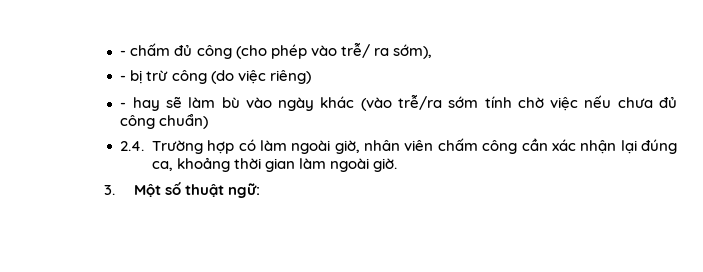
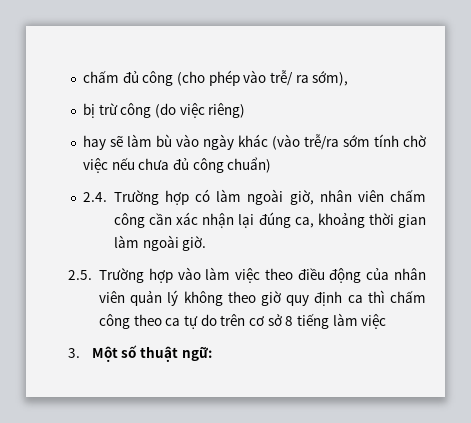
[120,50,127,56] - -> (83, 76) none
[120,75,127,81] - -> (349, 78) none
[120,102,127,108] - -> (246, 110) none
(398, 165) none -> [68,267,426,283] [99,290,426,306] [99,313,387,329] // 2.5. Trường hợp vào làm việc theo điều động của nhân viên quản lý không theo giờ quy định ca thì chấm công theo ca tự do trên cơ sở 8 tiếng làm việc

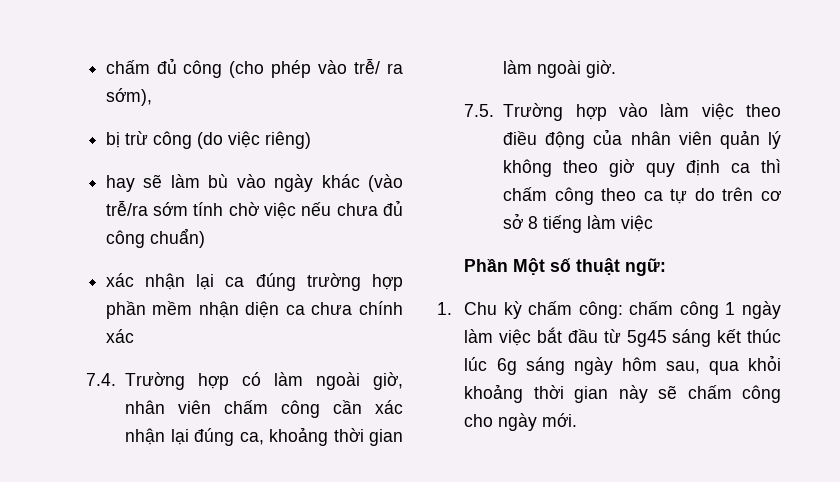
[83,192,108,202] 2.4. -> [105,273,403,291] [105,301,404,319] [105,329,134,343] [86,373,117,386] xác nhận lại ca đúng trường hợp phần mềm nhận diện ca chưa chính xác // 7.4.
[68,270,93,280] 2.5. -> [464,104,495,117] 7.5.
[68,348,81,358] 3. -> [464,259,509,272] Phần
(212, 353) none -> [437,301,781,319] [464,327,782,347] [464,355,781,375] [464,384,781,403] [464,413,578,431] // 1. Chu kỳ chấm công: chấm công 1 ngày làm việc bắt đầu từ 5g45 sáng kết thúc lúc 6g sáng ngày hôm sau, qua khỏi khoảng thời gian này sẽ chấm công cho ngày mới.

